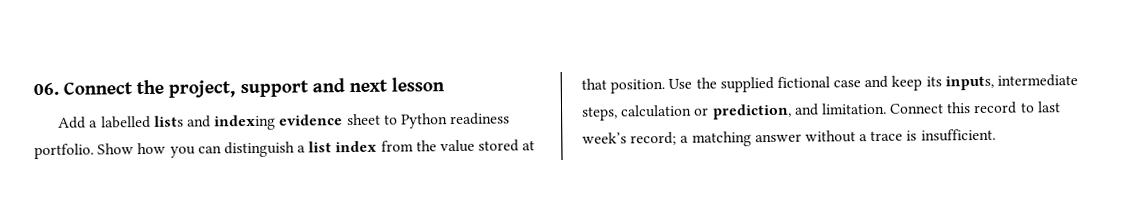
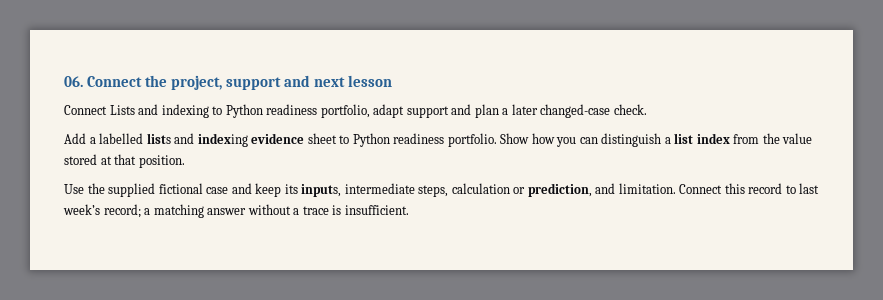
(445, 84) none -> [64,104,647,118] // Connect Lists and indexing to Python readiness portfolio, adapt support and plan a later changed-case check.
(666, 86) none -> (185, 161) //

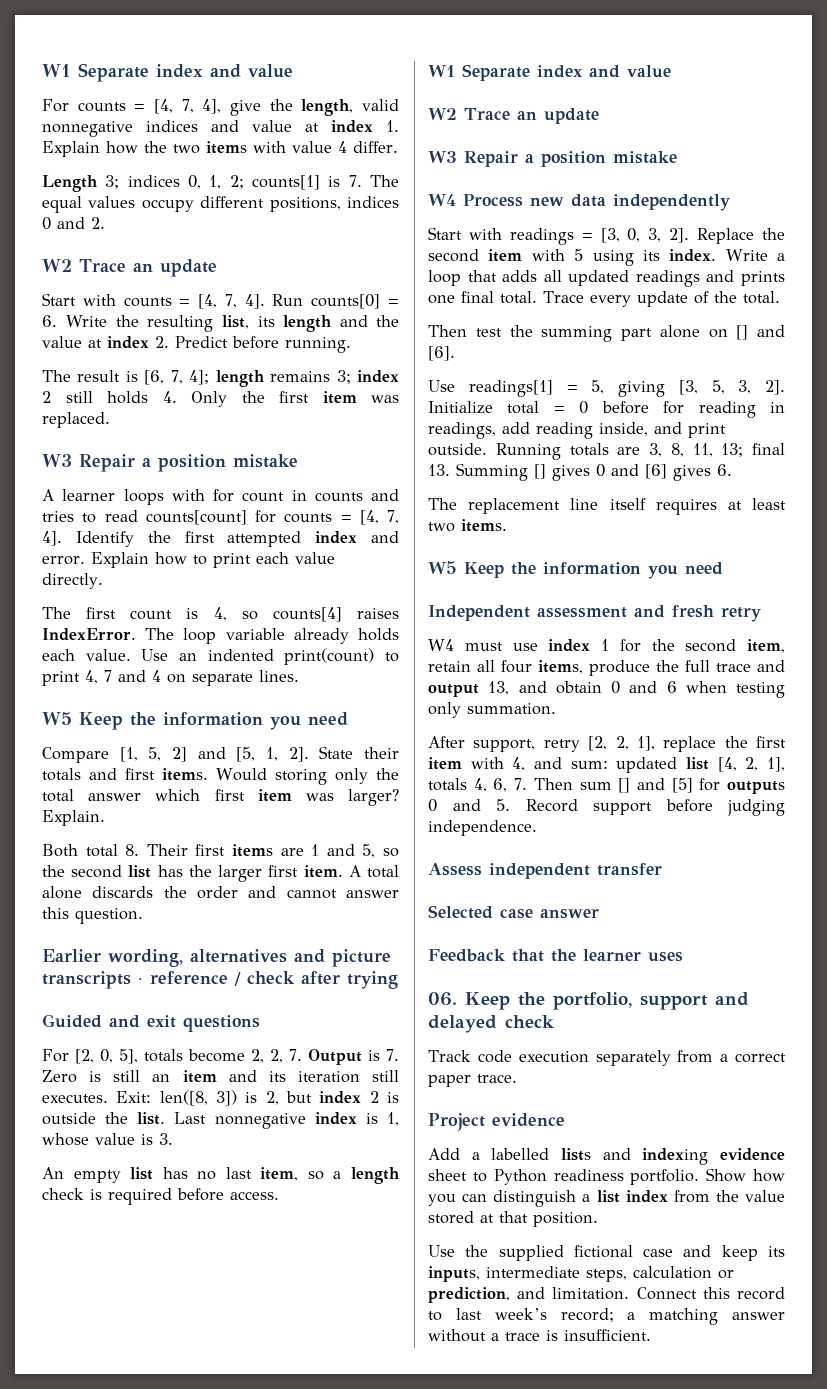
[64,75,393,90] [64,104,647,118] 06. Connect the project, support and next lesson // Connect Lists and indexing to Python readiness portfolio, adapt support and plan a later changed-case check. -> [42,63,293,82] [42,99,399,116] [42,120,399,137] [42,141,398,157] [42,175,399,192] [42,196,399,213] [42,217,105,230] [42,259,217,277] [42,293,399,309] [42,315,399,332] [42,336,351,353] [42,370,400,387] [42,391,399,407] [42,412,110,428] [42,454,298,472] [42,489,399,505] [42,510,399,525] [42,531,399,547] [42,552,335,568] [42,573,103,589] [42,607,399,622] [42,628,399,644] [42,648,399,665] [42,670,299,686] [42,712,348,730] [42,746,399,763] [42,768,399,785] [42,789,399,806] [42,810,105,826] [42,844,400,858] [42,865,400,882] [42,886,399,899] [42,907,143,924] [42,949,391,967] [42,971,398,989] [42,1014,260,1032] [42,1049,399,1065] [42,1070,399,1083] [42,1090,399,1106] [42,1112,400,1129] [42,1133,173,1146] [42,1167,400,1184] [42,1188,279,1205] [428,64,671,81] [428,108,599,124] [428,151,677,167] [428,194,730,211] [428,227,785,245] [428,249,785,266] [428,270,785,287] [428,291,780,307] [428,325,785,342] [428,346,455,361] [428,380,785,397] [428,401,785,418] [428,422,726,439] [428,443,785,460] [428,463,732,481] [428,498,786,515] [428,519,507,532] [428,561,723,579] [428,605,761,622] [428,639,785,653] [428,660,785,676] [428,681,785,698] [428,702,556,718] [428,736,786,752] [428,757,785,773] [428,778,785,794] [428,799,785,816] [428,820,537,836] [428,863,662,879] [428,905,599,919] [428,949,683,962] [428,992,749,1010] [428,1015,554,1033] [428,1050,786,1066] [428,1074,517,1087] [428,1113,565,1131] W1 Separate index and value // For counts = [4, 7, 4], give the length, valid nonnegative indices and value at index 1. Explain how the two items with value 4 differ. // Length 3; indices 0, 1, 2; counts[1] is 7. The equal values occupy different positions, indices 0 and 2. // W2 Trace an update // Start with counts = [4, 7, 4]. Run counts[0] = 6. Write the resulting list, its length and the value at index 2. Predict before running. // The result is [6, 7, 4]; length remains 3; index 2 still holds 4. Only the first item was replaced. // W3 Repair a position mistake // A learner loops with for count in counts and tries to read counts[count] for counts = [4, 7, 4]. Identify the first attempted index and error. Explain how to print each value directly. // The first count is 4, so counts[4] raises IndexError. The loop variable already holds each value. Use an indented print(count) to print 4, 7 and 4 on separate lines. // W5 Keep the information you need // Compare [1, 5, 2] and [5, 1, 2]. State their totals and first items. Would storing only the total answer which first item was larger? Explain. // Both total 8. Their first items are 1 and 5, so the second list has the larger first item. A total alone discards the order and cannot answer this question. // Earlier wording, alternatives and picture transcripts · reference / check after trying // Guided and exit questions // For [2, 0, 5], totals become 2, 2, 7. Output is 7. Zero is still an item and its iteration still executes. Exit: len([8, 3]) is 2, but index 2 is outside the list. Last nonnegative index is 1, whose value is 3. // An empty list has no last item, so a length check is required before access. // W1 Separate index and value // W2 Trace an update // W3 Repair a position mistake // W4 Process new data independently // Start with readings = [3, 0, 3, 2]. Replace the second item with 5 using its index. Write a loop that adds all updated readings and prints one final total. Trace every update of the total. // Then test the summing part alone on [] and [6]. // Use readings[1] = 5, giving [3, 5, 3, 2]. Initialize total = 0 before for reading in readings, add reading inside, and print outside. Running totals are 3, 8, 11, 13; final 13. Summing [] gives 0 and [6] gives 6. // The replacement line itself requires at least two items. // W5 Keep the information you need // Independent assessment and fresh retry // W4 must use index 1 for the second item, retain all four items, produce the full trace and output 13, and obtain 0 and 6 when testing only summation. // After support, retry [2, 2, 1], replace the first item with 4, and sum: updated list [4, 2, 1], totals 4, 6, 7. Then sum [] and [5] for outputs 0 and 5. Record support before judging independence. // Assess independent transfer // Selected case answer // Feedback that the learner uses // 06. Keep the portfolio, support and delayed check // Track code execution separately from a correct paper trace. // Project evidence

